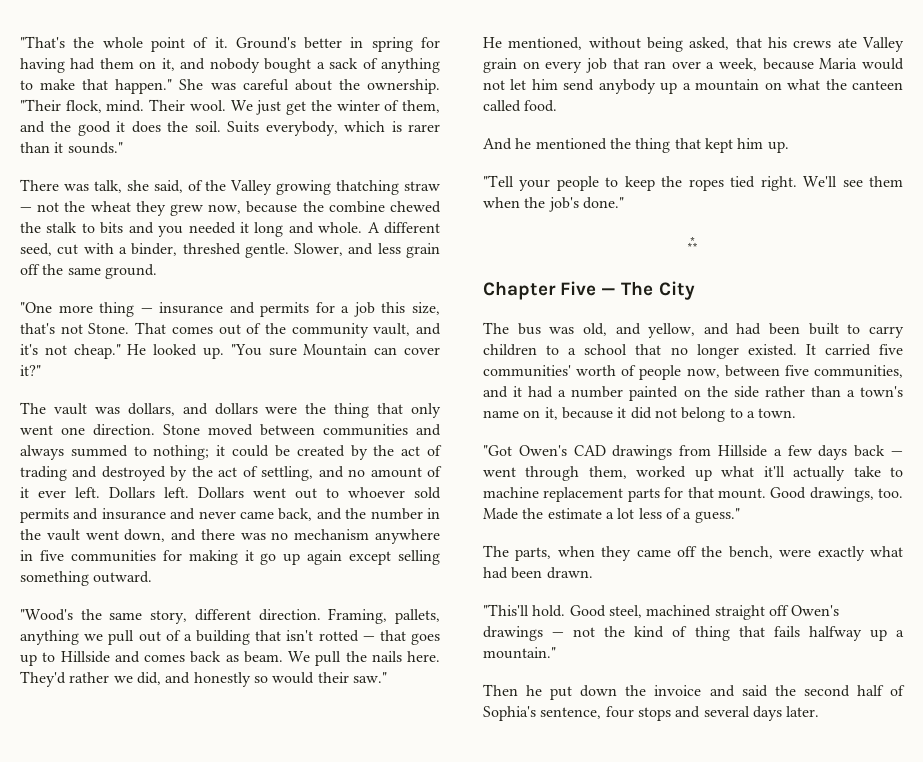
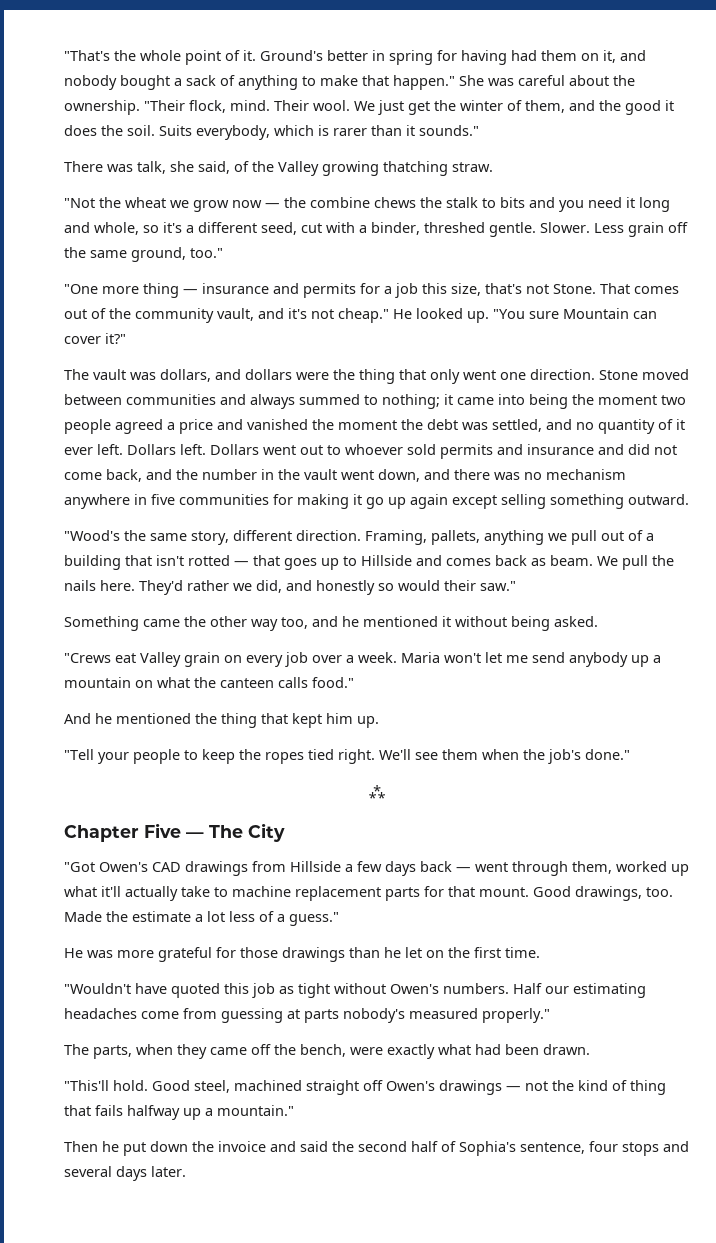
[404,181,440,191] [20,201,298,216] straw — not the wheat they grew now, because -> [452,162,493,172] [64,197,280,212] straw. // "Not the wheat we grow now —
[389,201,441,213] chewed -> [374,197,416,208] chews
[188,222,236,234] needed -> [588,197,622,208] need
[318,222,380,233] whole. A -> [94,222,194,235] whole, so it's a
[294,243,401,256] Slower, and less -> [540,222,624,233] Slower. Less
[104,264,157,279] ground. -> [131,247,223,262] ground, too."
[232,445,442,460] [20,466,314,481] could be created by the act of trading and destroyed by the act of settling, -> [457,394,686,409] [64,419,542,434] came into being the moment two people agreed a price and vanished the moment the debt was settled,
[370,467,422,478] amount -> [598,419,655,434] quantity
[198,511,274,519] never came -> [628,444,677,455] [64,472,102,480] did not come
[483,37,857,52] He mentioned, without being asked, that his crews ate -> [64,616,598,631] [64,653,136,663] Something came the other way too, and he mentioned it without being asked. // "Crews eat
[612,58,904,71] [483,79,558,90] that ran over a week, because Maria would not let him -> [312,652,528,663] over a week. Maria won't let me
[483,100,558,112] called food. -> [278,677,354,688] calls food."
[483,322,904,338] [483,344,903,359] [483,365,903,380] [483,386,903,401] [483,407,797,422] // The bus was old, and yellow, and had been built to carry children to a school that no longer existed. It carried five communities' worth of people now, between five communities, and it had a number painted on the side rather than a town's name on it, because it did not belong to a town. -> (285, 832) none
(740, 515) none -> [64,947,540,962] [64,983,646,998] [64,1008,550,1023] // He was more grateful for those drawings than he let on the first time. // "Wouldn't have quoted this job as tight without Owen's numbers. Half our estimating headaches come from guessing at parts nobody's measured properly."

